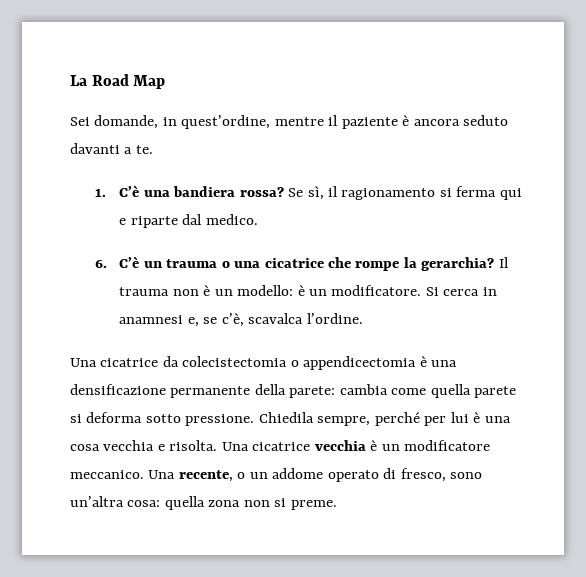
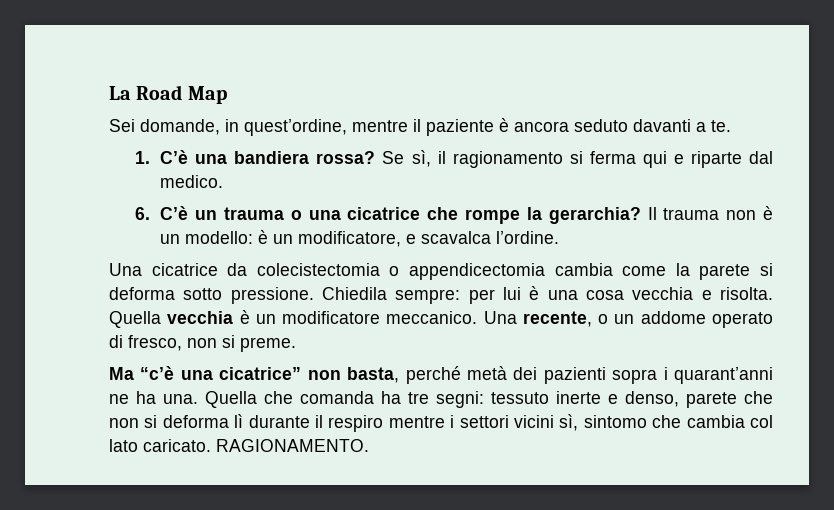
[331,285,497,296] [119,313,244,327] modificatore. Si cerca in anamnesi e, se c’è, -> [298,231,417,247] modificatore, e
[419,356,458,367] [70,384,336,398] è una densificazione permanente della parete: -> (545, 271) none
[430,384,471,398] quella -> [675,263,690,276] la
[317,412,420,426] sempre, perché -> [395,289,461,304] sempre:
[221,442,311,451] Una cicatrice -> [109,311,161,328] Quella
[450,472,483,479] [70,496,337,510] sono un’altra cosa: quella zona non si preme. -> [187,335,296,352] [109,366,773,384] [109,391,773,408] [109,414,773,432] [109,439,369,452] non si preme. // Ma “c’è una cicatrice” non basta, perché metà dei pazienti sopra i quarant’anni ne ha una. Quella che comanda ha tre segni: tessuto inerte e denso, parete che non si deforma lì durante il respiro mentre i settori vicini sì, sintomo che cambia col lato caricato. RAGIONAMENTO.

